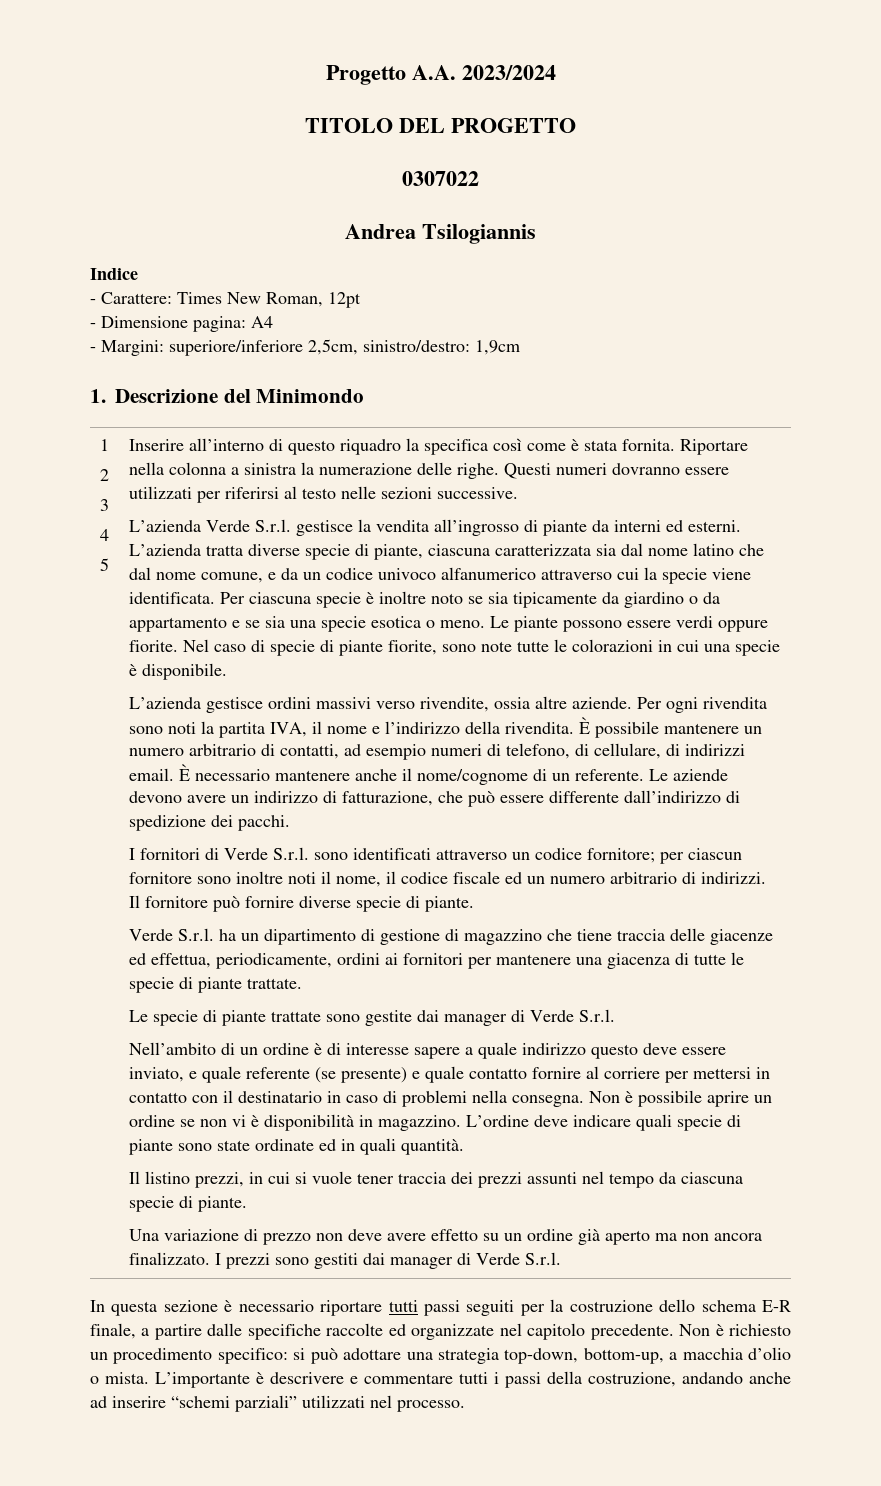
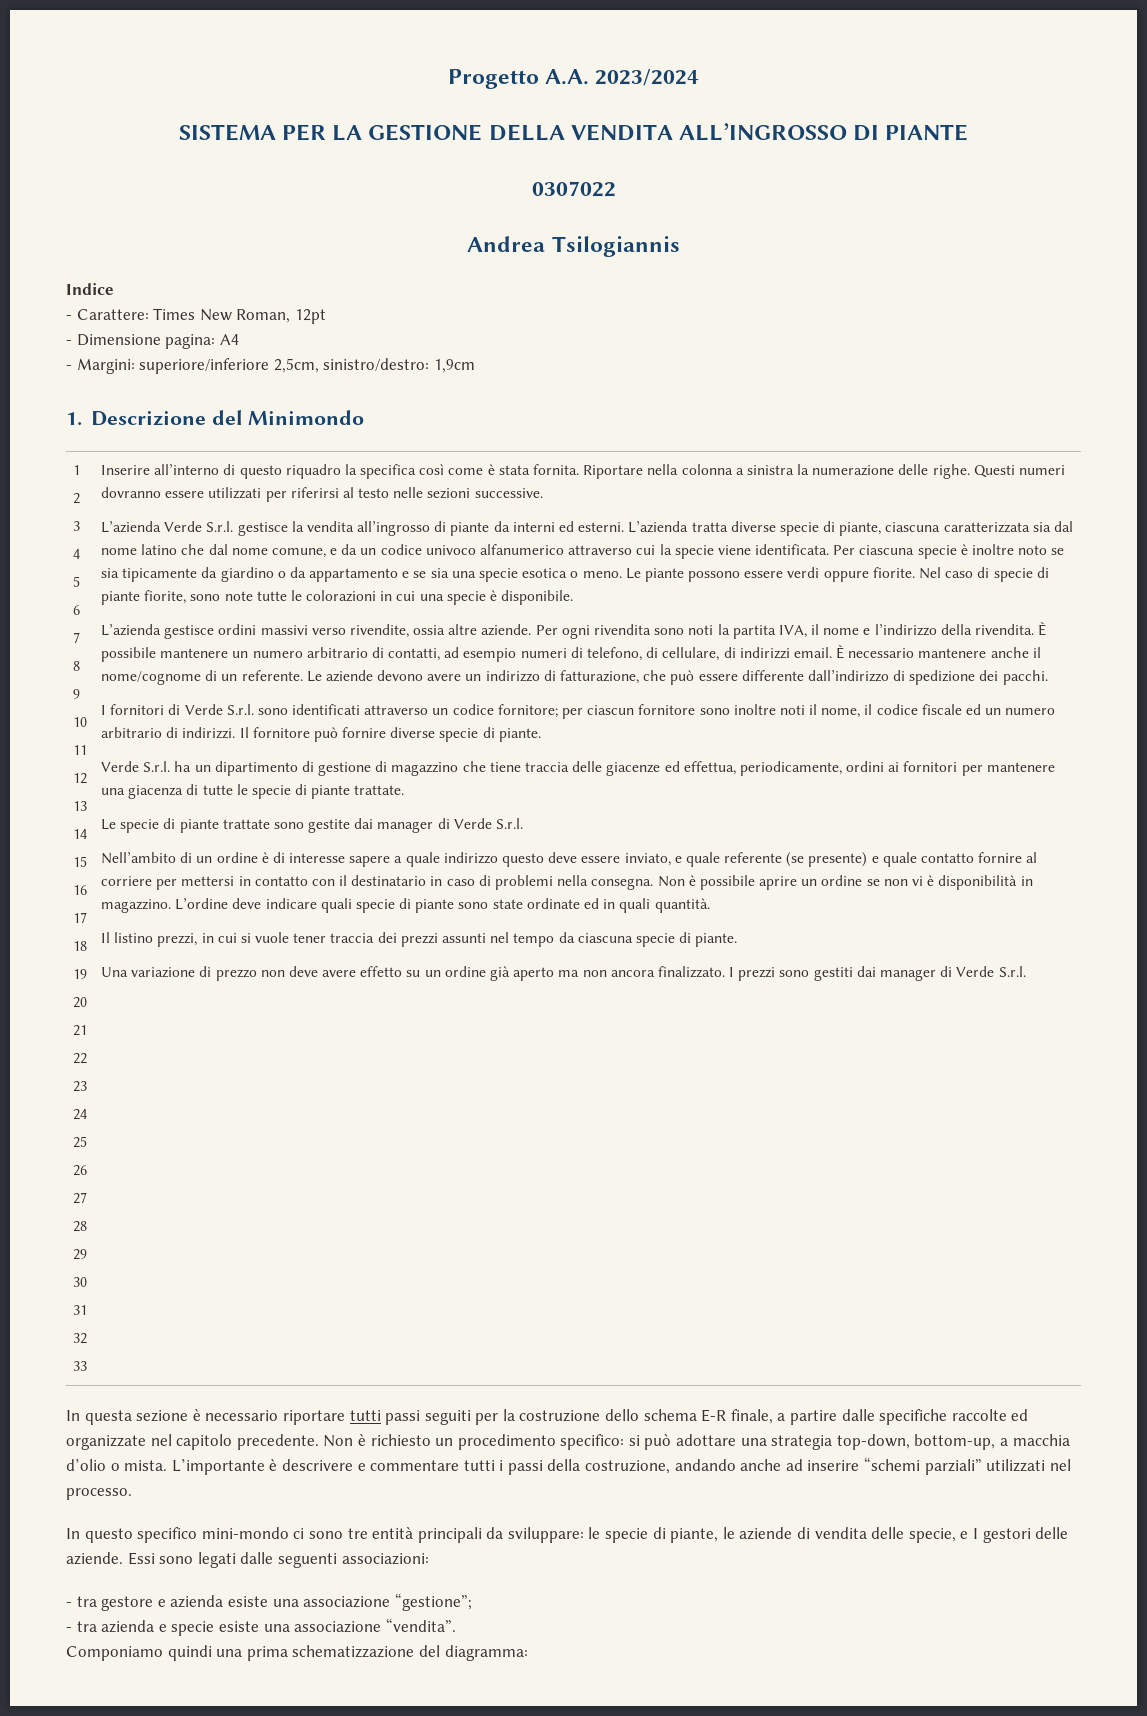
[305,118,576,133] TITOLO DEL PROGETTO -> [178,123,969,141] SISTEMA PER LA GESTIONE DELLA VENDITA ALL’INGROSSO DI PIANTE
(109, 564) none -> [72,605,80,615] [72,632,80,643] [72,661,80,671] [72,689,80,699] [72,717,87,727] [72,745,87,755] [72,773,87,784] [72,801,87,811] [72,829,87,839] [72,856,87,867] [72,885,87,895] [72,912,87,923] [72,941,87,951] [72,969,87,979] [72,997,87,1008] [72,1025,87,1036] [72,1053,87,1064] [72,1081,87,1092] [72,1109,87,1120] [72,1136,87,1148] [72,1165,87,1176] [72,1192,87,1204] [72,1221,87,1232] [72,1249,87,1260] [72,1277,87,1287] [72,1305,87,1315] [72,1333,87,1344] [72,1361,87,1371] // 6 // 7 // 8 // 9 // 10 // 11 // 12 // 13 // 14 // 15 // 16 // 17 // 18 // 19 // 20 // 21 // 22 // 23 // 24 // 25 // 26 // 27 // 28 // 29 // 30 // 31 // 32 // 33
(465, 1406) none -> [66,1527,1069,1543] [66,1552,429,1568] [66,1593,472,1611] [66,1618,456,1636] [66,1645,528,1661] // In questo specifico mini-mondo ci sono tre entità principali da sviluppare: le specie di piante, le aziende di vendita delle specie, e I gestori delle aziende. Essi sono legati dalle seguenti associazioni: // - tra gestore e azienda esiste una associazione “gestione”; // - tra azienda e specie esiste una associazione “vendita”. // Componiamo quindi una prima schematizzazione del diagramma:

